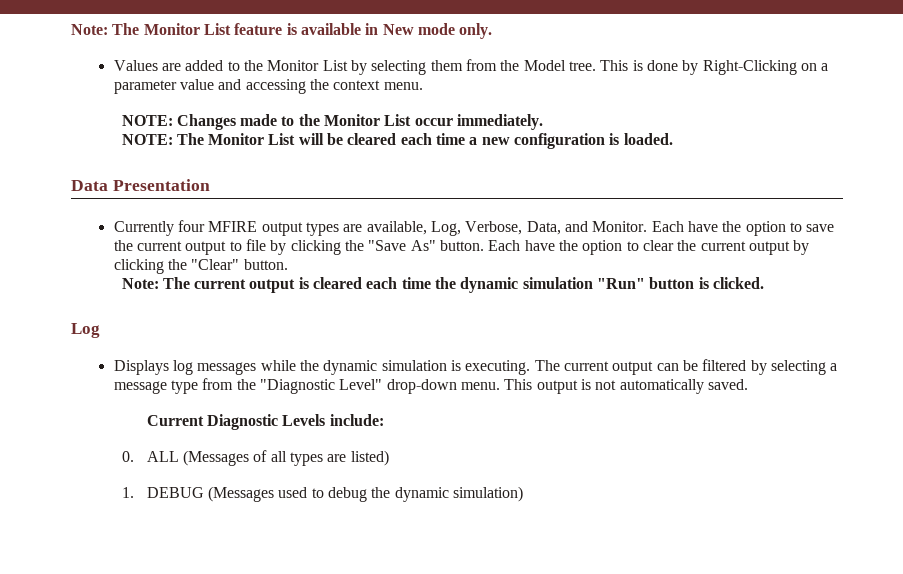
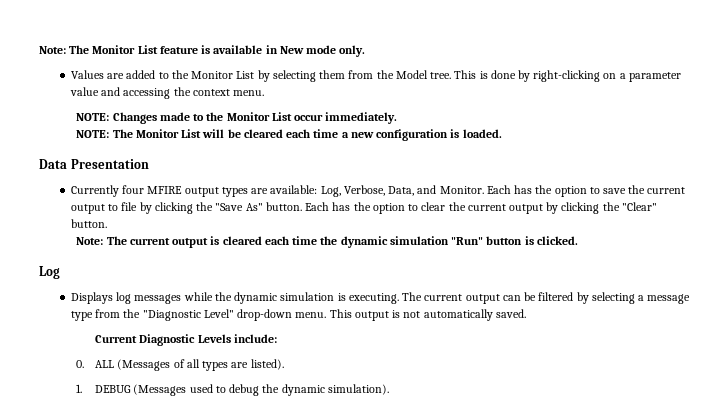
[702,60,797,75] Right-Clicking -> [533,70,601,82] right-clicking
[366,221,427,235] available, -> [270,185,318,194] available:
[688,221,719,232] have -> [514,185,533,194] has
[524,240,555,251] have -> [332,202,351,211] has
[350,450,389,466] listed) -> [250,359,284,370] listed).
[452,486,523,502] simulation) -> [327,384,389,395] simulation).

